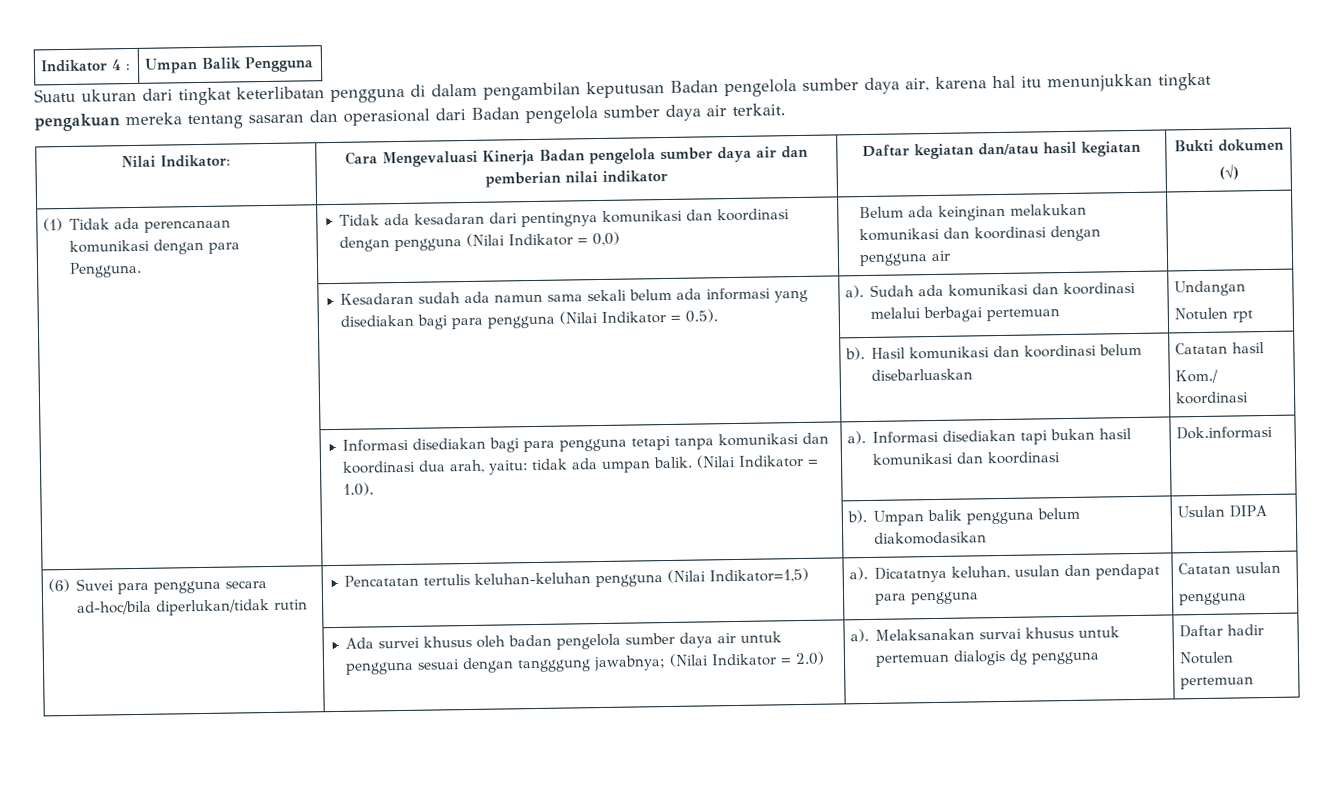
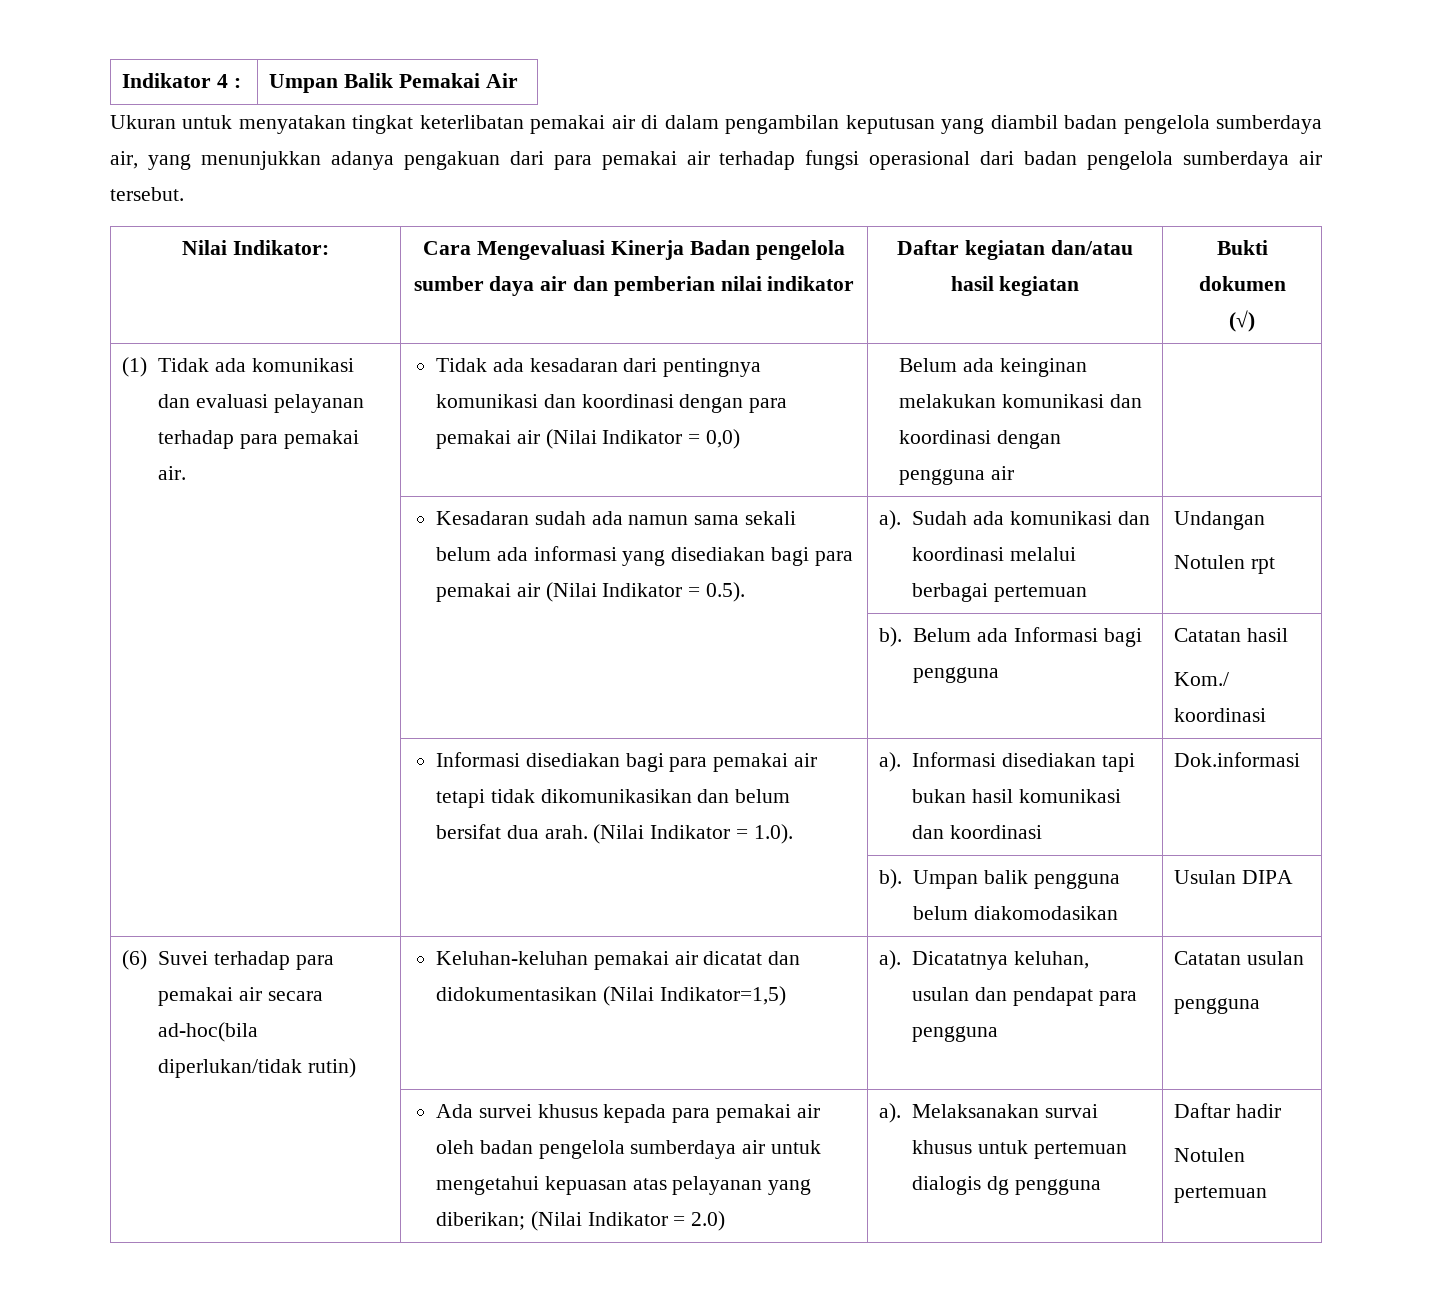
[243,56,314,73] [34,72,1212,106] [34,103,786,132] Pengguna // Suatu ukuran dari tingkat keterlibatan pengguna di dalam pengambilan keputusan Badan pengelola sumber daya air, karena hal itu menunjukkan tingkat pengakuan mereka tentang sasaran dan operasional dari Badan pengelola sumber daya air terkait. -> [398,73,518,88] [110,115,1323,134] [110,150,1322,170] [110,187,184,201] Pemakai Air // Ukuran untuk menyatakan tingkat keterlibatan pemakai air di dalam pengambilan keputusan yang diambil badan pengelola sumberdaya air, yang menunjukkan adanya pengakuan dari para pemakai air terhadap fungsi operasional dari badan pengelola sumberdaya air tersebut.
[144,219,232,233] [69,238,241,255] [69,261,143,278] perencanaan komunikasi dengan para Pengguna. -> [251,358,354,372] [158,394,364,413] [158,430,359,449] [158,466,187,480] komunikasi dan evaluasi pelayanan terhadap para pemakai air.
[394,238,463,252] pengguna -> [749,398,788,413] [436,430,540,449] para pemakai air
[487,315,556,329] pengguna -> [436,583,540,602] pemakai air
[871,343,1143,360] [871,368,974,381] Hasil komunikasi dan koordinasi belum disebarluaskan -> [913,627,1142,647] [913,667,1000,683] Belum ada Informasi bagi pengguna
[559,432,830,452] [342,456,694,475] pengguna tetapi tanpa komunikasi dan koordinasi dua arah, yaitu: tidak ada umpan balik. -> [713,753,818,772] [436,789,791,808] [436,824,588,839] pemakai air tetapi tidak dikomunikasikan dan belum bersifat dua arah.
[117,580,268,595] [77,598,309,616] [344,572,664,588] para pengguna secara ad-hoc/bila diperlukan/tidak rutin | Pencatatan tertulis keluhan-keluhan pengguna -> [213,951,334,970] [158,987,323,1006] [158,1022,259,1042] [158,1058,356,1078] [436,951,801,970] [436,987,598,1001] terhadap para pemakai air secara ad-hoc(bila diperlukan/tidak rutin) | Keluhan-keluhan pemakai air dicatat dan didokumentasikan
[476,631,783,650] [345,655,667,675] oleh badan pengelola sumber daya air untuk pengguna sesuai dengan tangggung jawabnya; -> [603,1104,820,1123] [436,1140,822,1159] [436,1176,812,1195] [436,1212,526,1230] kepada para pemakai air oleh badan pengelola sumberdaya air untuk mengetahui kepuasan atas pelayanan yang diberikan;

